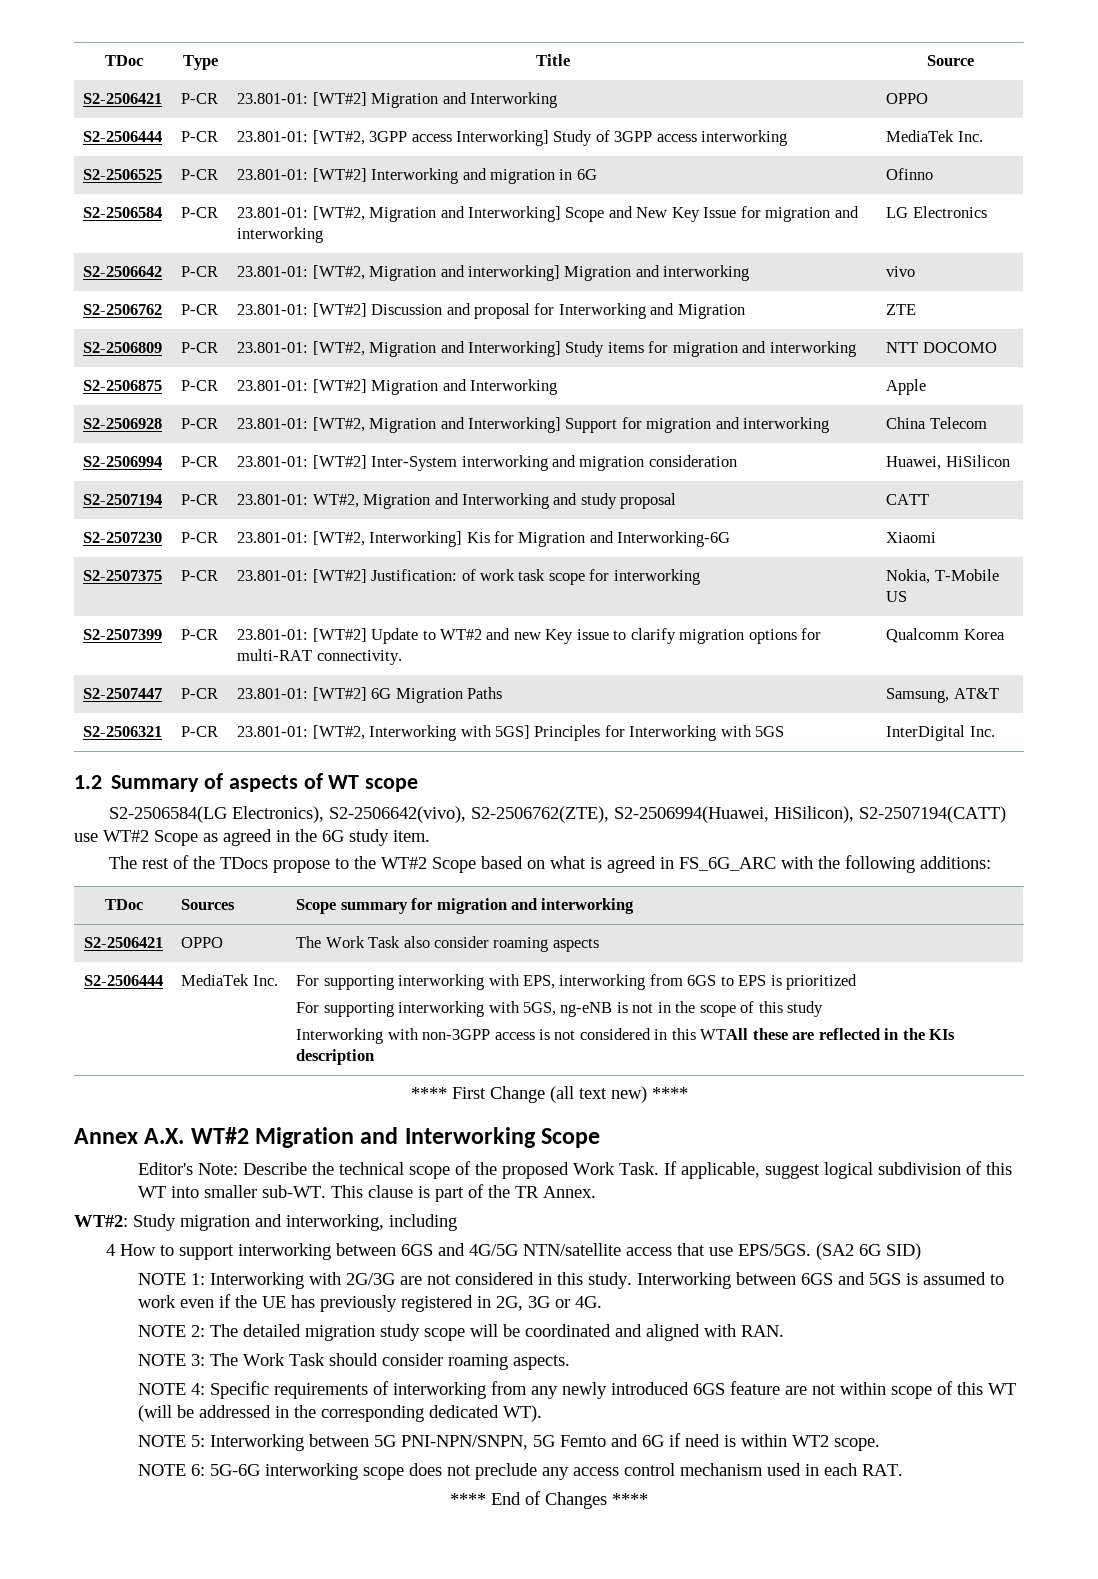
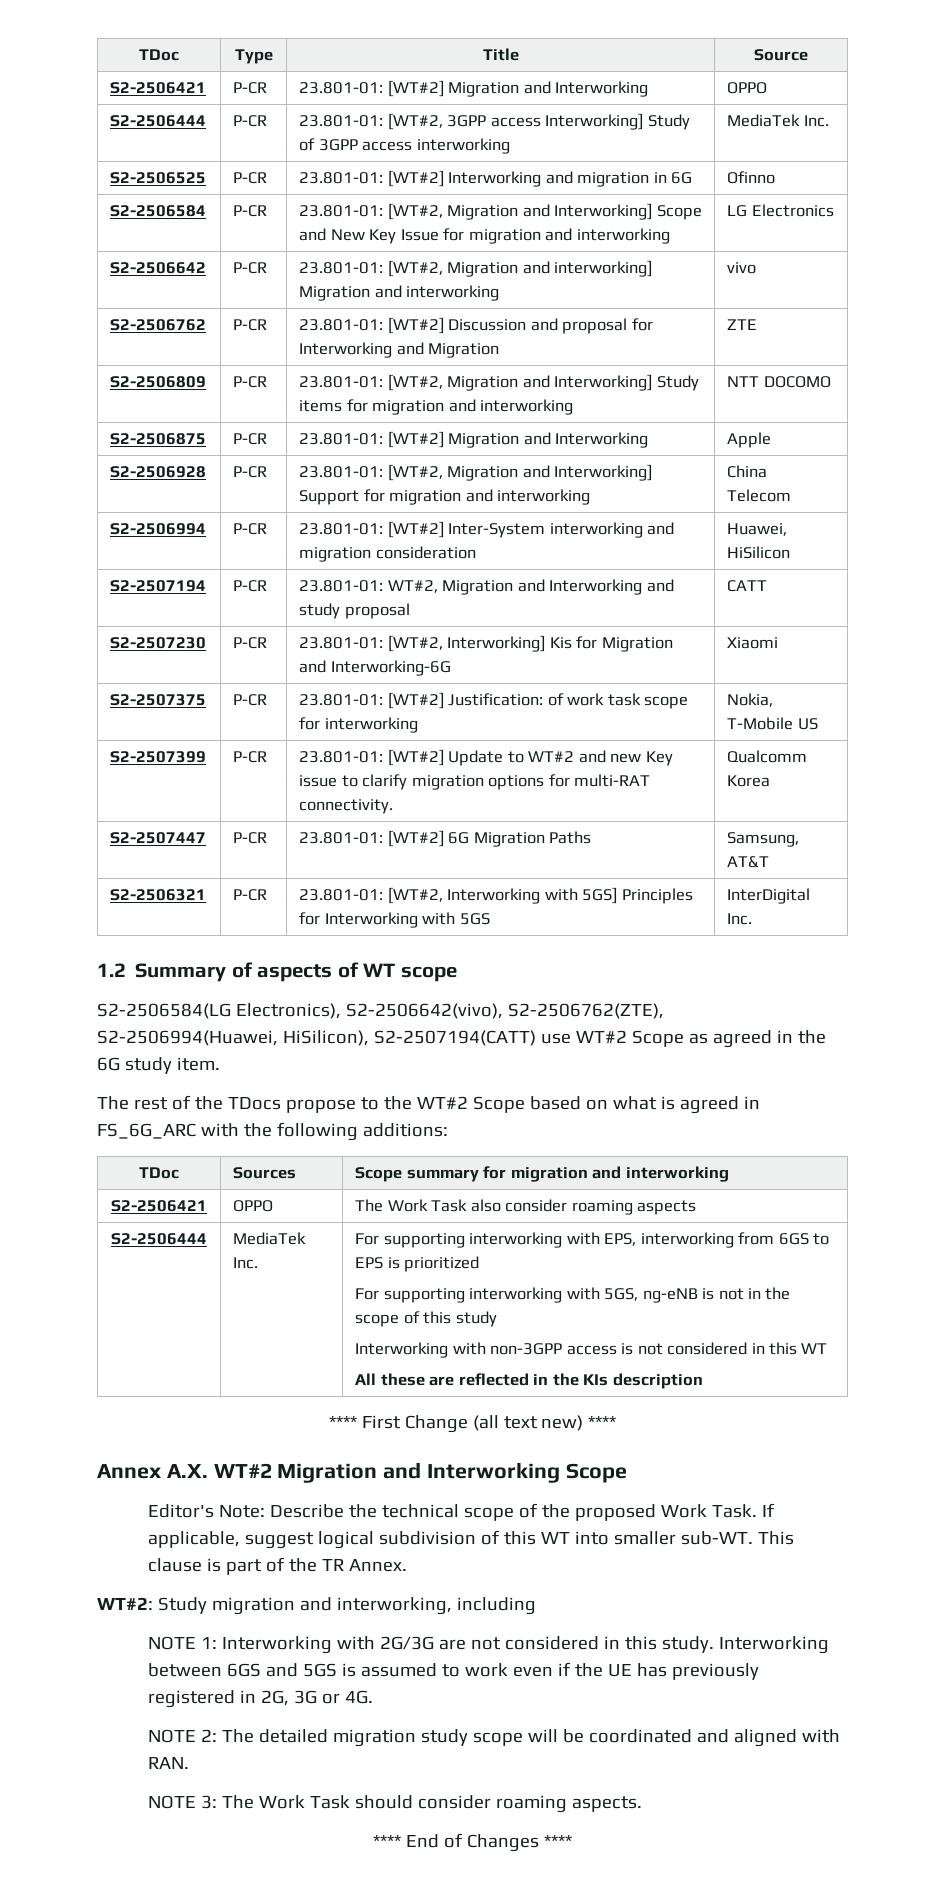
[700,1028,749,1040] WTAll -> [801,1343,828,1354] [355,1373,377,1385] WT // All
[106,1243,922,1260] // 4 How to support interworking between 6GS and 4G/5G NTN/satellite access that use EPS/5GS. (SA2 6G SID) -> (536, 1606) none
[138,1381,1017,1399] [138,1405,543,1422] [138,1433,881,1451] [138,1463,904,1480] // NOTE 4: Specific requirements of interworking from any newly introduced 6GS feature are not within scope of this WT (will be addressed in the corresponding dedicated WT). // NOTE 5: Interworking between 5G PNI-NPN/SNPN, 5G Femto and 6G if need is within WT2 scope. // NOTE 6: 5G-6G interworking scope does not preclude any access control mechanism used in each RAT. -> (643, 1804) none

